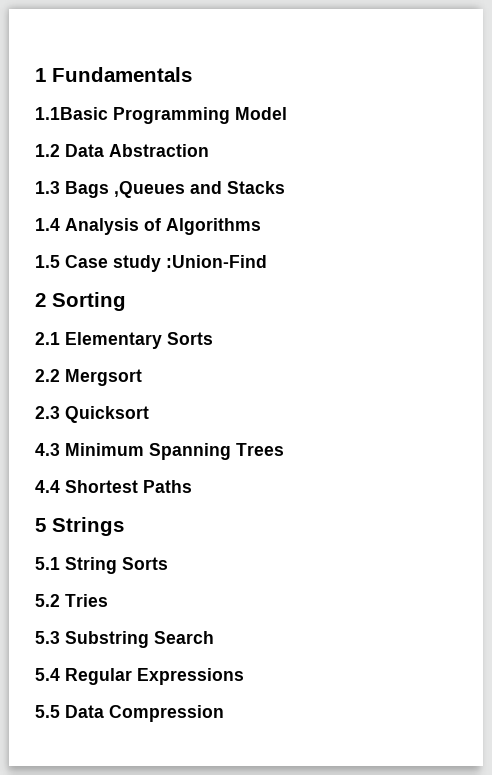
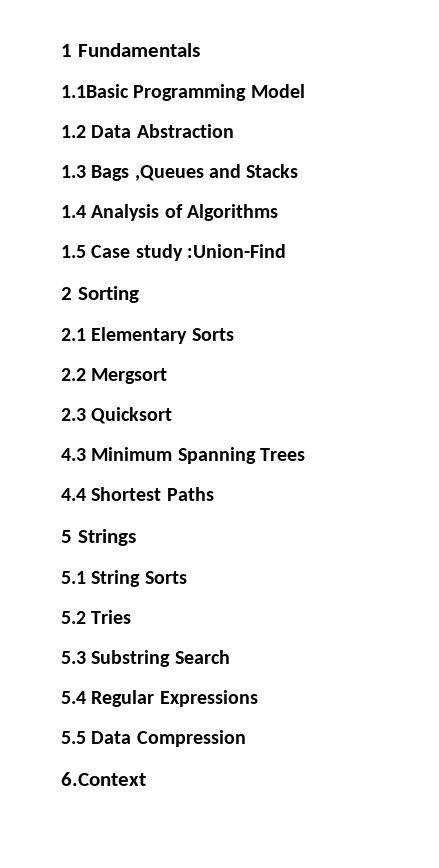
(224, 713) none -> [61,772,146,786] // 6.Context

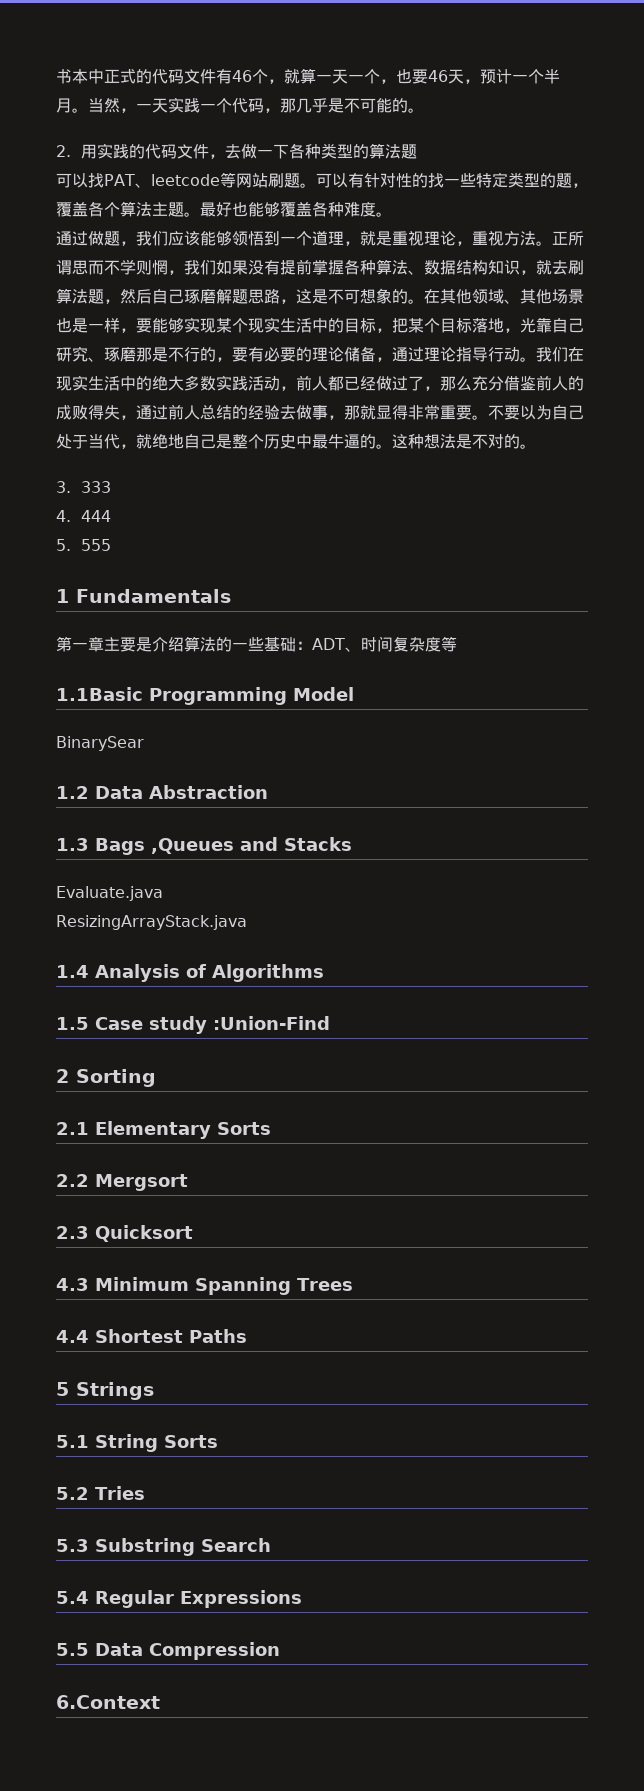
[61,43,200,57] 1 Fundamentals -> [56,68,560,84] [56,97,424,113] [56,143,417,159] [56,172,588,188] [56,201,392,217] [56,230,584,246] [56,259,584,275] [56,288,584,304] [56,317,584,333] [56,346,584,362] [56,375,584,391] [56,404,584,420] [56,434,536,449] [56,481,111,493] [56,510,111,522] [56,539,111,551] [56,589,231,603] [56,636,457,652] 书本中正式的代码文件有46个，就算一天一个，也要46天，预计一个半月。当然，一天实践一个代码，那几乎是不可能的。 // 2.用实践的代码文件，去做一下各种类型的算法题 // 可以找PAT、leetcode等网站刷题。可以有针对性的找一些特定类型的题，覆盖各个算法主题。最好也能够覆盖各种难度。 // 通过做题，我们应该能够领悟到一个道理，就是重视理论，重视方法。正所谓思而不学则惘，我们如果没有提前掌握各种算法、数据结构知识，就去刷算法题，然后自己琢磨解题思路，这是不可想象的。在其他领域、其他场景也是一样，要能够实现某个现实生活中的目标，把某个目标落地，光靠自己研究、琢磨那是不行的，要有必要的理论储备，通过理论指导行动。我们在现实生活中的绝大多数实践活动，前人都已经做过了，那么充分借鉴前人的成败得失，通过前人总结的经验去做事，那就显得非常重要。不要以为自己处于当代，就绝地自己是整个历史中最牛逼的。这种想法是不对的。 // 3. 333 // 4. 444 // 5. 555 // 1 Fundamentals // 第一章主要是介绍算法的一些基础：ADT、时间复杂度等
(305, 91) none -> [56,736,144,751] // BinarySear
(299, 171) none -> [56,886,163,901] [56,915,247,930] // Evaluate.java // ResizingArrayStack.java

